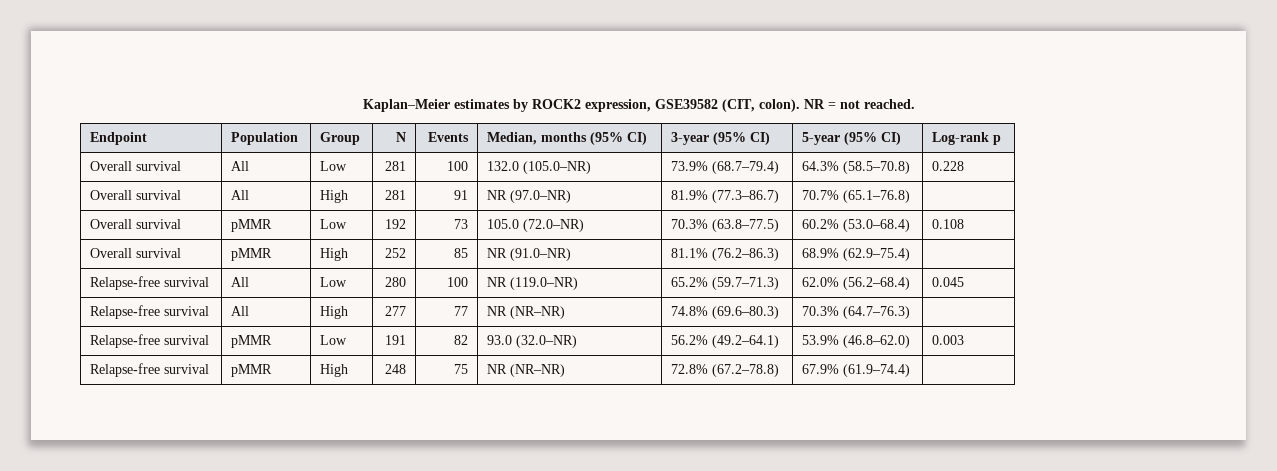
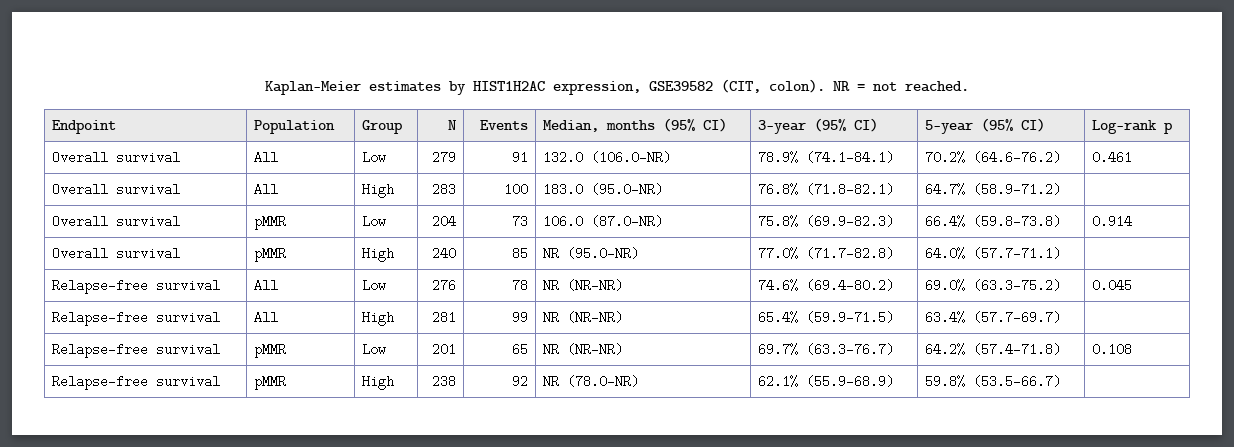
[531,99,581,109] ROCK2 -> [473,81,545,91] HIST1H2AC
[384,161,406,171] [446,161,468,171] 281 | 100 -> [431,151,456,164] [511,151,528,164] 279 | 91
[523,161,592,174] [671,161,780,174] [802,161,911,174] [932,161,965,171] [90,190,182,200] [231,190,250,200] [320,190,349,203] [384,190,406,200] [453,190,468,200] [487,190,572,203] [671,190,780,203] [802,190,911,203] (105.0–NR) | 73.9% (68.7–79.4) | 64.3% (58.5–70.8) | 0.228 // Overall survival | All | High | 281 | 91 | NR (97.0–NR) | 81.9% (77.3–86.7) | 70.7% (65.1–76.8) -> [591,151,672,164] [758,151,895,164] [925,151,1062,164] [1092,151,1133,164] [52,183,181,196] [254,183,279,196] [362,183,395,198] [431,183,456,196] [503,183,528,196] [543,183,664,196] [758,183,895,196] [925,183,1062,196] (106.0–NR) | 78.9% (74.1–84.1) | 70.2% (64.6–76.2) | 0.461 // Overall survival | All | High | 283 | 100 | 183.0 (95.0–NR) | 76.8% (71.8–82.1) | 64.7% (58.9–71.2)
[384,219,406,229] 192 -> [431,215,456,228] 204
[487,219,585,232] [671,219,780,232] [802,219,911,232] [932,219,965,229] 105.0 (72.0–NR) | 70.3% (63.8–77.5) | 60.2% (53.0–68.4) | 0.108 -> [543,215,664,228] [758,215,895,228] [925,215,1062,228] [1092,215,1133,228] 106.0 (87.0–NR) | 75.8% (69.9–82.3) | 66.4% (59.8–73.8) | 0.914
[384,248,406,258] 252 -> [431,247,456,260] 240
[510,248,572,261] [671,248,780,261] [802,248,911,261] (91.0–NR) | 81.1% (76.2–86.3) | 68.9% (62.9–75.4) -> [567,247,640,260] [758,247,895,260] [925,247,1062,260] (95.0–NR) | 77.0% (71.7–82.8) | 64.0% (57.7–71.1)
[384,277,406,287] [446,277,468,287] [487,277,579,290] [671,277,780,290] [802,277,911,290] 280 | 100 | NR (119.0–NR) | 65.2% (59.7–71.3) | 62.0% (56.2–68.4) -> [431,279,456,292] [511,279,528,292] [543,279,624,292] [758,279,895,292] [925,279,1062,292] 276 | 78 | NR (NR–NR) | 74.6% (69.4–80.2) | 69.0% (63.3–75.2)
[384,306,406,316] [453,306,468,316] [487,306,566,319] [671,306,780,319] [802,306,911,319] 277 | 77 | NR (NR–NR) | 74.8% (69.6–80.3) | 70.3% (64.7–76.3) -> [431,311,456,324] [511,311,528,324] [543,311,624,324] [758,311,895,324] [925,311,1062,324] 281 | 99 | NR (NR–NR) | 65.4% (59.9–71.5) | 63.4% (57.7–69.7)
[384,335,406,345] [453,335,468,345] [487,335,578,348] [671,335,780,348] [802,335,911,348] [932,335,965,345] 191 | 82 | 93.0 (32.0–NR) | 56.2% (49.2–64.1) | 53.9% (46.8–62.0) | 0.003 -> [431,343,456,356] [511,343,528,356] [543,343,624,356] [758,343,895,356] [925,343,1062,356] [1092,343,1133,356] 201 | 65 | NR (NR–NR) | 69.7% (63.3–76.7) | 64.2% (57.4–71.8) | 0.108
[384,364,406,374] [453,364,468,374] [487,364,566,377] [671,364,780,377] [802,364,911,377] 248 | 75 | NR (NR–NR) | 72.8% (67.2–78.8) | 67.9% (61.9–74.4) -> [431,375,456,388] [511,375,528,388] [543,375,640,388] [758,375,895,388] [925,375,1062,388] 238 | 92 | NR (78.0–NR) | 62.1% (55.9–68.9) | 59.8% (53.5–66.7)

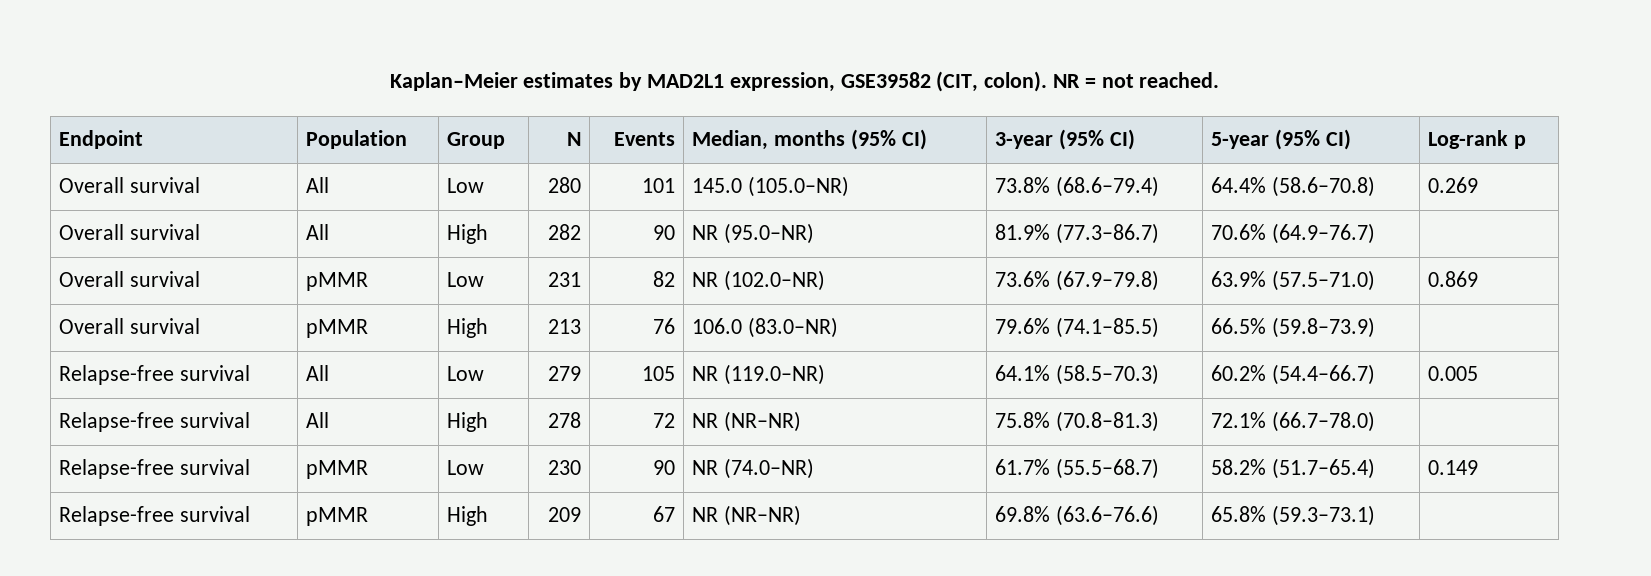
[473,81,545,91] HIST1H2AC -> [646,74,724,88] MAD2L1
[431,151,456,164] [511,151,528,164] [543,151,672,164] [758,151,895,164] [925,151,1062,164] [1092,151,1133,164] [52,183,181,196] [254,183,279,196] [362,183,395,198] [431,183,456,196] [503,183,528,196] [543,183,664,196] [758,183,895,196] [925,183,1062,196] [52,215,181,228] [254,215,287,230] [362,215,387,228] [431,215,456,228] [511,215,528,228] [543,215,664,228] [758,215,895,228] [925,215,1062,228] [1092,215,1133,228] [52,247,181,260] [254,247,287,262] [362,247,395,262] [431,247,456,260] [511,247,528,260] [543,247,640,260] [758,247,895,260] [925,247,1062,260] 279 | 91 | 132.0 (106.0–NR) | 78.9% (74.1–84.1) | 70.2% (64.6–76.2) | 0.461 // Overall survival | All | High | 283 | 100 | 183.0 (95.0–NR) | 76.8% (71.8–82.1) | 64.7% (58.9–71.2) | // Overall survival | pMMR | Low | 204 | 73 | 106.0 (87.0–NR) | 75.8% (69.9–82.3) | 66.4% (59.8–73.8) | 0.914 // Overall survival | pMMR | High | 240 | 85 | NR (95.0–NR) | 77.0% (71.7–82.8) | 64.0% (57.7–71.1) -> [547,177,581,193] [641,178,675,193] [692,176,849,197] [995,176,1159,197] [1211,176,1375,197] [1428,177,1479,193] [59,224,200,240] [306,224,330,240] [447,224,489,244] [547,224,581,240] [652,225,675,240] [692,223,814,244] [995,223,1159,244] [1211,223,1375,244] [59,271,200,287] [306,272,369,291] [447,272,485,287] [547,272,581,287] [652,271,675,287] [692,270,825,291] [995,270,1159,291] [1211,270,1375,291] [1428,271,1479,287] [59,318,200,334] [306,319,369,338] [447,318,489,338] [547,319,581,334] [652,318,675,334] [692,317,838,338] [995,317,1159,338] [1211,317,1375,338] 280 | 101 | 145.0 (105.0–NR) | 73.8% (68.6–79.4) | 64.4% (58.6–70.8) | 0.269 // Overall survival | All | High | 282 | 90 | NR (95.0–NR) | 81.9% (77.3–86.7) | 70.6% (64.9–76.7) | // Overall survival | pMMR | Low | 231 | 82 | NR (102.0–NR) | 73.6% (67.9–79.8) | 63.9% (57.5–71.0) | 0.869 // Overall survival | pMMR | High | 213 | 76 | 106.0 (83.0–NR) | 79.6% (74.1–85.5) | 66.5% (59.8–73.9)
[431,279,456,292] [511,279,528,292] [543,279,624,292] [758,279,895,292] [925,279,1062,292] [1092,279,1133,292] 276 | 78 | NR (NR–NR) | 74.6% (69.4–80.2) | 69.0% (63.3–75.2) | 0.045 -> [547,366,581,381] [641,366,675,381] [692,364,825,385] [995,364,1159,385] [1211,364,1375,385] [1428,366,1479,381] 279 | 105 | NR (119.0–NR) | 64.1% (58.5–70.3) | 60.2% (54.4–66.7) | 0.005
[431,311,456,324] [511,311,528,324] [543,311,624,324] [758,311,895,324] [925,311,1062,324] 281 | 99 | NR (NR–NR) | 65.4% (59.9–71.5) | 63.4% (57.7–69.7) -> [547,412,581,428] [652,413,675,428] [692,411,801,432] [995,411,1159,432] [1211,411,1375,432] 278 | 72 | NR (NR–NR) | 75.8% (70.8–81.3) | 72.1% (66.7–78.0)
[431,343,456,356] [511,343,528,356] [543,343,624,356] [758,343,895,356] [925,343,1062,356] [1092,343,1133,356] 201 | 65 | NR (NR–NR) | 69.7% (63.3–76.7) | 64.2% (57.4–71.8) | 0.108 -> [547,460,581,475] [652,460,675,475] [692,458,814,479] [995,458,1159,479] [1211,458,1375,479] [1428,460,1479,475] 230 | 90 | NR (74.0–NR) | 61.7% (55.5–68.7) | 58.2% (51.7–65.4) | 0.149
[431,375,456,388] [511,375,528,388] [543,375,640,388] [758,375,895,388] [925,375,1062,388] 238 | 92 | NR (78.0–NR) | 62.1% (55.9–68.9) | 59.8% (53.5–66.7) -> [547,507,581,522] [652,506,675,522] [692,505,801,526] [995,505,1159,526] [1211,505,1375,526] 209 | 67 | NR (NR–NR) | 69.8% (63.6–76.6) | 65.8% (59.3–73.1)

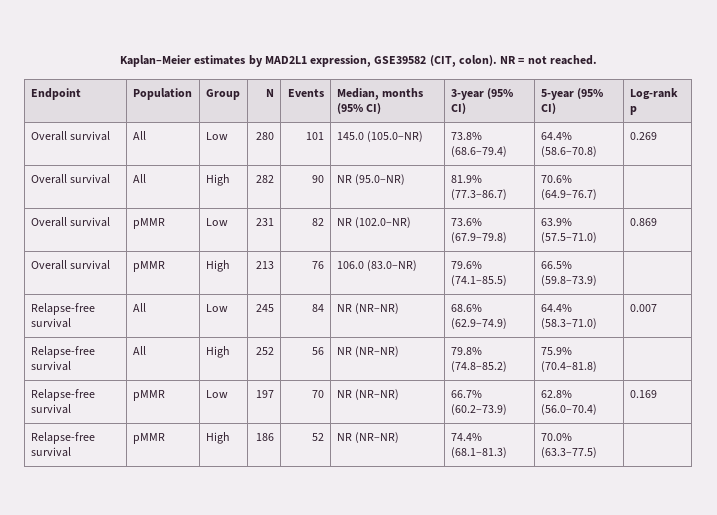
[547,366,581,381] [641,366,675,381] [692,364,825,385] [995,364,1159,385] [1211,364,1375,385] [1428,366,1479,381] 279 | 105 | NR (119.0–NR) | 64.1% (58.5–70.3) | 60.2% (54.4–66.7) | 0.005 -> [256,304,275,312] [312,304,325,312] [336,303,399,314] [450,304,482,312] [450,318,507,329] [540,304,572,312] [540,318,597,329] [629,304,657,312] 245 | 84 | NR (NR–NR) | 68.6% (62.9–74.9) | 64.4% (58.3–71.0) | 0.007
[547,412,581,428] [652,413,675,428] [692,411,801,432] [995,411,1159,432] [1211,411,1375,432] 278 | 72 | NR (NR–NR) | 75.8% (70.8–81.3) | 72.1% (66.7–78.0) -> [256,347,275,355] [312,347,325,355] [336,346,399,357] [450,347,482,355] [450,361,507,372] [540,347,572,355] [540,361,597,372] 252 | 56 | NR (NR–NR) | 79.8% (74.8–85.2) | 75.9% (70.4–81.8)
[547,460,581,475] [652,460,675,475] [692,458,814,479] [995,458,1159,479] [1211,458,1375,479] [1428,460,1479,475] 230 | 90 | NR (74.0–NR) | 61.7% (55.5–68.7) | 58.2% (51.7–65.4) | 0.149 -> [256,390,275,398] [312,390,325,398] [336,389,399,400] [450,390,482,398] [450,404,507,415] [540,390,572,398] [540,404,597,415] [629,390,657,398] 197 | 70 | NR (NR–NR) | 66.7% (60.2–73.9) | 62.8% (56.0–70.4) | 0.169
[547,507,581,522] [652,506,675,522] [692,505,801,526] [995,505,1159,526] [1211,505,1375,526] 209 | 67 | NR (NR–NR) | 69.8% (63.6–76.6) | 65.8% (59.3–73.1) -> [256,433,275,441] [312,433,325,441] [336,432,399,443] [450,433,482,441] [450,447,507,458] [540,433,572,441] [540,447,597,458] 186 | 52 | NR (NR–NR) | 74.4% (68.1–81.3) | 70.0% (63.3–77.5)

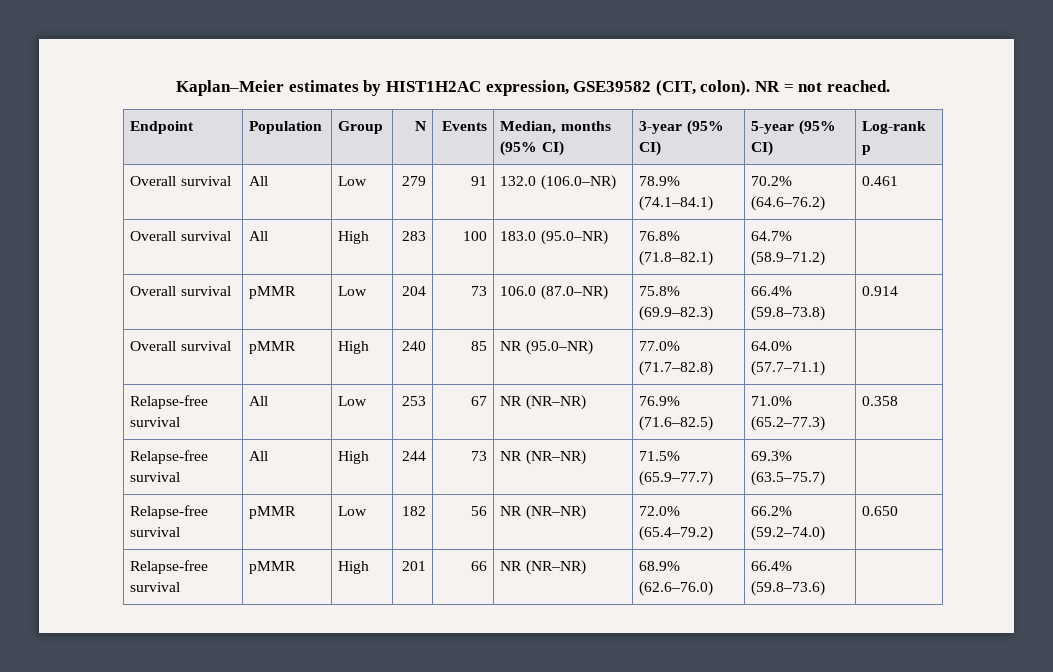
[264,56,307,64] MAD2L1 -> [386,81,482,92] HIST1H2AC
[256,132,275,140] [306,132,325,140] [336,131,423,142] [450,132,482,140] [450,146,507,157] [540,132,572,140] [540,146,597,157] [629,132,657,140] [30,174,110,184] [132,174,146,183] [205,174,230,186] [256,175,275,183] [312,175,325,183] [336,174,405,185] [450,175,482,183] [450,189,507,200] [540,175,572,183] [540,189,597,200] [30,217,110,227] [132,218,165,229] [205,218,228,226] [256,218,275,226] [312,218,325,226] [336,217,411,228] [450,218,482,226] [450,232,507,243] [540,218,572,226] [540,232,597,243] [629,218,657,226] [30,260,110,270] [132,261,165,272] [205,260,230,272] [256,261,275,269] [312,261,325,269] [336,260,417,271] [450,261,482,269] [450,275,507,286] [540,261,572,269] [540,275,597,286] 280 | 101 | 145.0 (105.0–NR) | 73.8% (68.6–79.4) | 64.4% (58.6–70.8) | 0.269 // Overall survival | All | High | 282 | 90 | NR (95.0–NR) | 81.9% (77.3–86.7) | 70.6% (64.9–76.7) | // Overall survival | pMMR | Low | 231 | 82 | NR (102.0–NR) | 73.6% (67.9–79.8) | 63.9% (57.5–71.0) | 0.869 // Overall survival | pMMR | High | 213 | 76 | 106.0 (83.0–NR) | 79.6% (74.1–85.5) | 66.5% (59.8–73.9) -> [401,176,426,186] [470,176,487,186] [500,175,616,190] [639,176,681,186] [639,196,714,211] [751,176,793,186] [751,196,826,211] [862,176,899,186] [130,231,231,241] [249,231,269,241] [338,231,370,244] [401,231,426,241] [462,231,487,241] [500,230,608,245] [639,231,681,241] [639,251,714,266] [751,231,793,241] [751,251,826,266] [130,286,231,296] [249,286,297,299] [338,286,368,296] [401,286,426,296] [470,286,487,296] [500,285,608,300] [639,286,681,296] [639,306,714,321] [751,286,793,296] [751,306,826,321] [862,286,899,296] [130,341,231,351] [249,341,297,354] [338,341,370,354] [401,341,426,351] [470,341,487,351] [500,340,593,355] [639,341,681,351] [639,361,714,376] [751,341,793,351] [751,361,826,376] 279 | 91 | 132.0 (106.0–NR) | 78.9% (74.1–84.1) | 70.2% (64.6–76.2) | 0.461 // Overall survival | All | High | 283 | 100 | 183.0 (95.0–NR) | 76.8% (71.8–82.1) | 64.7% (58.9–71.2) | // Overall survival | pMMR | Low | 204 | 73 | 106.0 (87.0–NR) | 75.8% (69.9–82.3) | 66.4% (59.8–73.8) | 0.914 // Overall survival | pMMR | High | 240 | 85 | NR (95.0–NR) | 77.0% (71.7–82.8) | 64.0% (57.7–71.1)
[256,304,275,312] [312,304,325,312] [336,303,399,314] [450,304,482,312] [450,318,507,329] [540,304,572,312] [540,318,597,329] [629,304,657,312] 245 | 84 | NR (NR–NR) | 68.6% (62.9–74.9) | 64.4% (58.3–71.0) | 0.007 -> [401,396,426,406] [470,396,487,406] [500,395,586,410] [639,396,681,406] [639,416,714,431] [751,396,793,406] [751,416,826,431] [862,396,899,406] 253 | 67 | NR (NR–NR) | 76.9% (71.6–82.5) | 71.0% (65.2–77.3) | 0.358
[256,347,275,355] [312,347,325,355] [336,346,399,357] [450,347,482,355] [450,361,507,372] [540,347,572,355] [540,361,597,372] 252 | 56 | NR (NR–NR) | 79.8% (74.8–85.2) | 75.9% (70.4–81.8) -> [401,451,426,461] [470,451,487,461] [500,450,586,465] [639,451,681,461] [639,471,714,486] [751,451,793,461] [751,471,826,486] 244 | 73 | NR (NR–NR) | 71.5% (65.9–77.7) | 69.3% (63.5–75.7)
[256,390,275,398] [312,390,325,398] [336,389,399,400] [450,390,482,398] [450,404,507,415] [540,390,572,398] [540,404,597,415] [629,390,657,398] 197 | 70 | NR (NR–NR) | 66.7% (60.2–73.9) | 62.8% (56.0–70.4) | 0.169 -> [401,506,426,516] [470,506,487,516] [500,505,586,520] [639,506,681,516] [639,526,714,541] [751,506,793,516] [751,526,826,541] [862,506,899,516] 182 | 56 | NR (NR–NR) | 72.0% (65.4–79.2) | 66.2% (59.2–74.0) | 0.650
[256,433,275,441] [312,433,325,441] [336,432,399,443] [450,433,482,441] [450,447,507,458] [540,433,572,441] [540,447,597,458] 186 | 52 | NR (NR–NR) | 74.4% (68.1–81.3) | 70.0% (63.3–77.5) -> [401,561,426,571] [470,561,487,571] [500,560,586,575] [639,561,681,571] [639,581,714,596] [751,561,793,571] [751,581,826,596] 201 | 66 | NR (NR–NR) | 68.9% (62.6–76.0) | 66.4% (59.8–73.6)

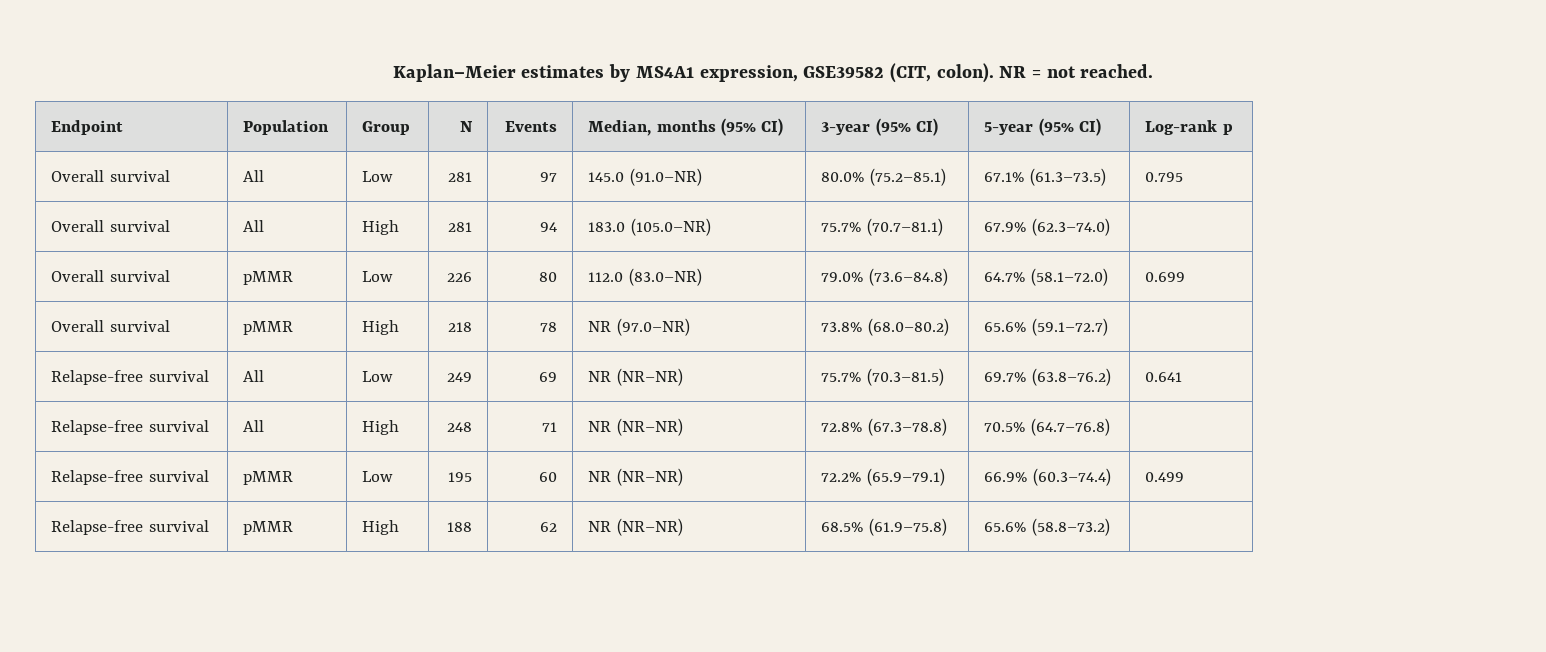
[386,81,482,92] HIST1H2AC -> [635,66,694,78] MS4A1
[401,176,426,186] [470,176,487,186] [500,175,616,190] [639,176,681,186] [639,196,714,211] [751,176,793,186] [751,196,826,211] [862,176,899,186] 279 | 91 | 132.0 (106.0–NR) | 78.9% (74.1–84.1) | 70.2% (64.6–76.2) | 0.461 -> [447,172,472,182] [539,172,557,182] [588,168,702,186] [821,168,946,186] [984,168,1106,186] [1145,172,1184,182] 281 | 97 | 145.0 (91.0–NR) | 80.0% (75.2–85.1) | 67.1% (61.3–73.5) | 0.795
[401,231,426,241] [462,231,487,241] 283 | 100 -> [447,222,472,232] [539,222,557,232] 281 | 94
[540,230,608,245] [639,231,681,241] [639,251,714,266] [751,231,793,241] [751,251,826,266] (95.0–NR) | 76.8% (71.8–82.1) | 64.7% (58.9–71.2) -> [630,218,711,236] [821,218,943,236] [984,218,1110,236] (105.0–NR) | 75.7% (70.7–81.1) | 67.9% (62.3–74.0)
[401,286,426,296] [470,286,487,296] [500,285,608,300] [639,286,681,296] [639,306,714,321] [751,286,793,296] [751,306,826,321] [862,286,899,296] 204 | 73 | 106.0 (87.0–NR) | 75.8% (69.9–82.3) | 66.4% (59.8–73.8) | 0.914 -> [446,272,472,282] [538,272,557,282] [588,268,702,286] [821,268,948,286] [984,268,1108,286] [1145,272,1186,282] 226 | 80 | 112.0 (83.0–NR) | 79.0% (73.6–84.8) | 64.7% (58.1–72.0) | 0.699
[401,341,426,351] [470,341,487,351] [500,340,593,355] [639,341,681,351] [639,361,714,376] [751,341,793,351] [751,361,826,376] 240 | 85 | NR (95.0–NR) | 77.0% (71.7–82.8) | 64.0% (57.7–71.1) -> [447,322,472,332] [539,322,557,332] [588,318,690,336] [821,318,949,336] [984,318,1108,336] 218 | 78 | NR (97.0–NR) | 73.8% (68.0–80.2) | 65.6% (59.1–72.7)
[401,396,426,406] [470,396,487,406] [500,395,586,410] [639,396,681,406] [639,416,714,431] [751,396,793,406] [751,416,826,431] [862,396,899,406] 253 | 67 | NR (NR–NR) | 76.9% (71.6–82.5) | 71.0% (65.2–77.3) | 0.358 -> [446,372,472,382] [538,372,557,382] [588,368,683,386] [821,368,944,386] [984,368,1111,386] [1145,372,1183,382] 249 | 69 | NR (NR–NR) | 75.7% (70.3–81.5) | 69.7% (63.8–76.2) | 0.641
[401,451,426,461] [470,451,487,461] [500,450,586,465] [639,451,681,461] [639,471,714,486] [751,451,793,461] [751,471,826,486] 244 | 73 | NR (NR–NR) | 71.5% (65.9–77.7) | 69.3% (63.5–75.7) -> [446,422,472,432] [541,422,557,432] [588,418,683,436] [821,418,947,436] [984,418,1110,436] 248 | 71 | NR (NR–NR) | 72.8% (67.3–78.8) | 70.5% (64.7–76.8)
[401,506,426,516] [470,506,487,516] [500,505,586,520] [639,506,681,516] [639,526,714,541] [751,506,793,516] [751,526,826,541] [862,506,899,516] 182 | 56 | NR (NR–NR) | 72.0% (65.4–79.2) | 66.2% (59.2–74.0) | 0.650 -> [447,472,472,482] [538,472,557,482] [588,468,683,486] [821,468,945,486] [984,468,1111,486] [1145,472,1185,482] 195 | 60 | NR (NR–NR) | 72.2% (65.9–79.1) | 66.9% (60.3–74.4) | 0.499
[401,561,426,571] [470,561,487,571] [500,560,586,575] [639,561,681,571] [639,581,714,596] [751,561,793,571] [751,581,826,596] 201 | 66 | NR (NR–NR) | 68.9% (62.6–76.0) | 66.4% (59.8–73.6) -> [446,522,472,532] [539,522,557,532] [588,518,683,536] [821,518,947,536] [984,518,1110,536] 188 | 62 | NR (NR–NR) | 68.5% (61.9–75.8) | 65.6% (58.8–73.2)

